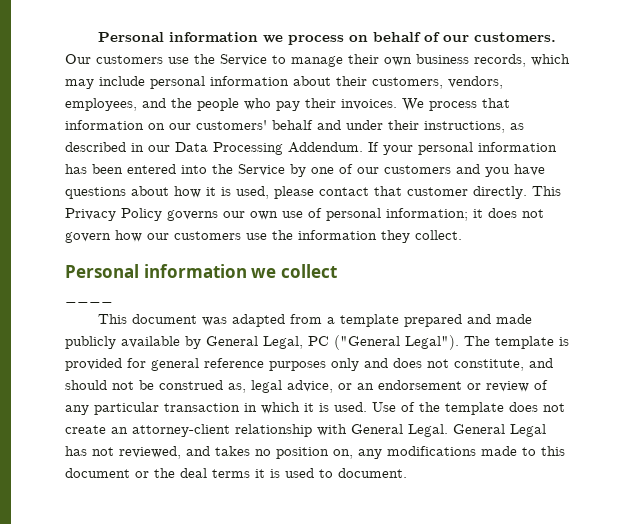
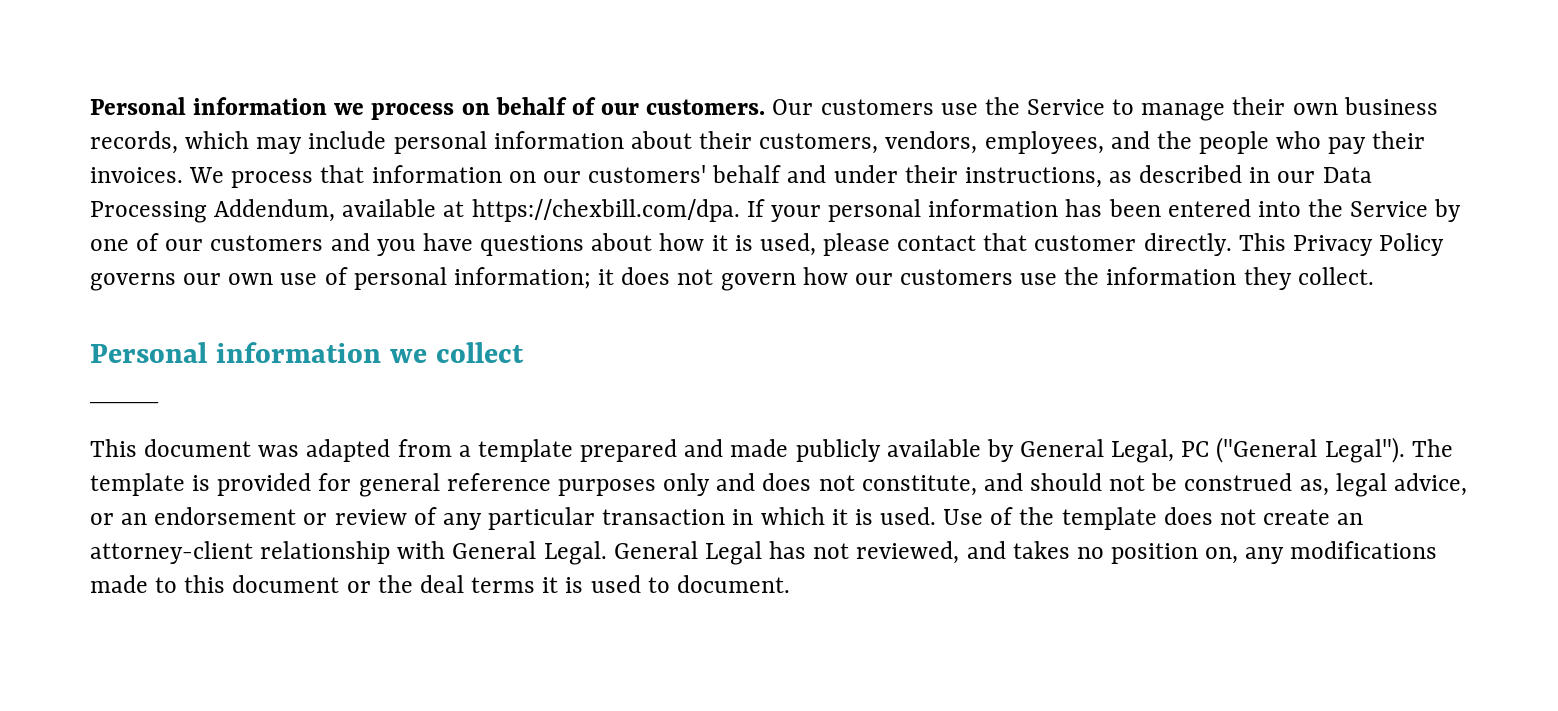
[288,142,363,153] Addendum. -> [214,199,740,222] Addendum, available at https://chexbill.com/dpa.

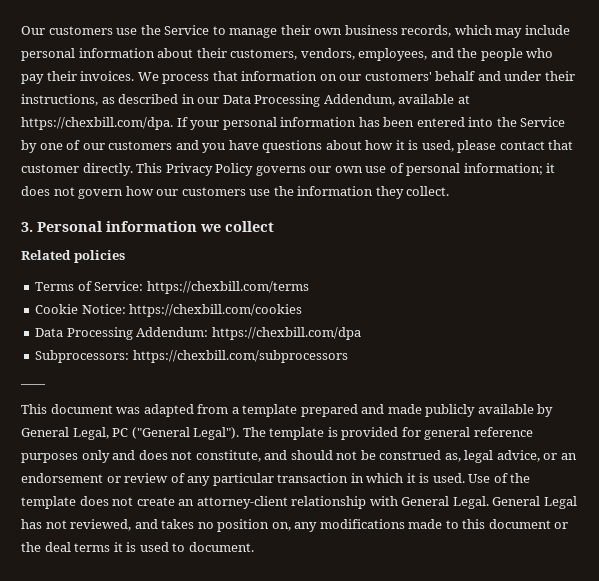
[90,97,766,120] Personal information we process on behalf of our customers. -> (21, 30) none
(1374, 276) none -> [21,222,33,232] 3.
(524, 352) none -> [21,250,125,263] [35,281,309,294] [35,304,303,317] [35,327,361,340] [35,350,348,363] // Related policies // Terms of Service: https://chexbill.com/terms // Cookie Notice: https://chexbill.com/cookies // Data Processing Addendum: https://chexbill.com/dpa // Subprocessors: https://chexbill.com/subprocessors

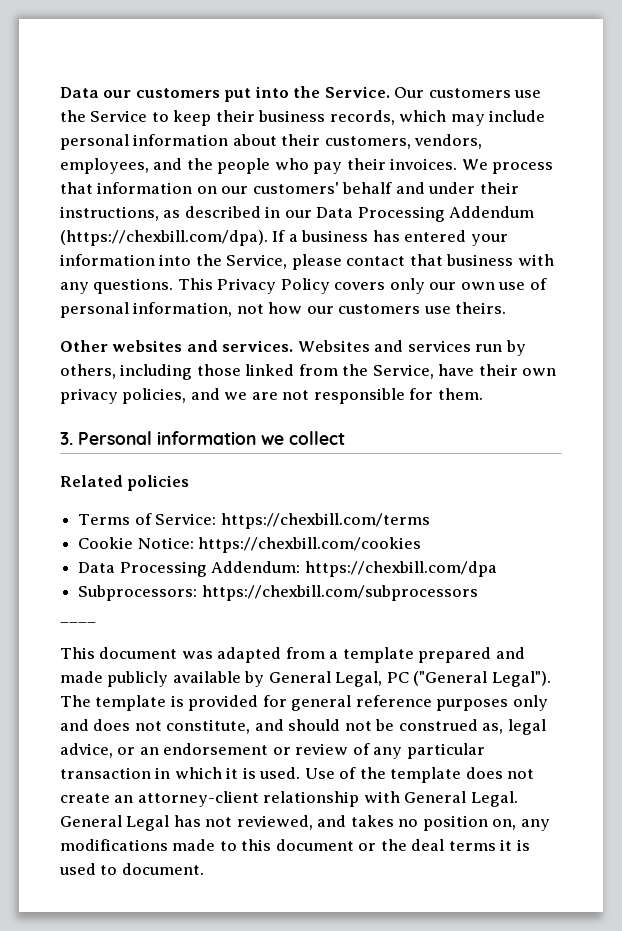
(21, 30) none -> [60,86,390,102] Data our customers put into the Service.
[229,25,343,38] manage their own -> [173,110,255,126] keep their
[323,94,470,106] [21,117,566,130] [21,140,574,153] [21,163,133,176] Addendum, available at https://chexbill.com/dpa. If your personal information has been entered into the Service by one of our customers and you have questions about how it is used, please contact that customer directly. -> [449,206,535,218] [60,230,508,246] [60,254,554,270] [60,278,174,294] Addendum (https://chexbill.com/dpa). If a business has entered your information into the Service, please contact that business with any questions.
[255,166,306,176] governs -> [334,278,425,294] covers only
[463,163,556,175] [21,186,450,199] information; it does not govern how our customers use the information they collect. -> [133,302,507,317] [60,340,526,356] [60,364,557,380] [60,388,483,404] information, not how our customers use theirs. // Other websites and services. Websites and services run by others, including those linked from the Service, have their own privacy policies, and we are not responsible for them.

